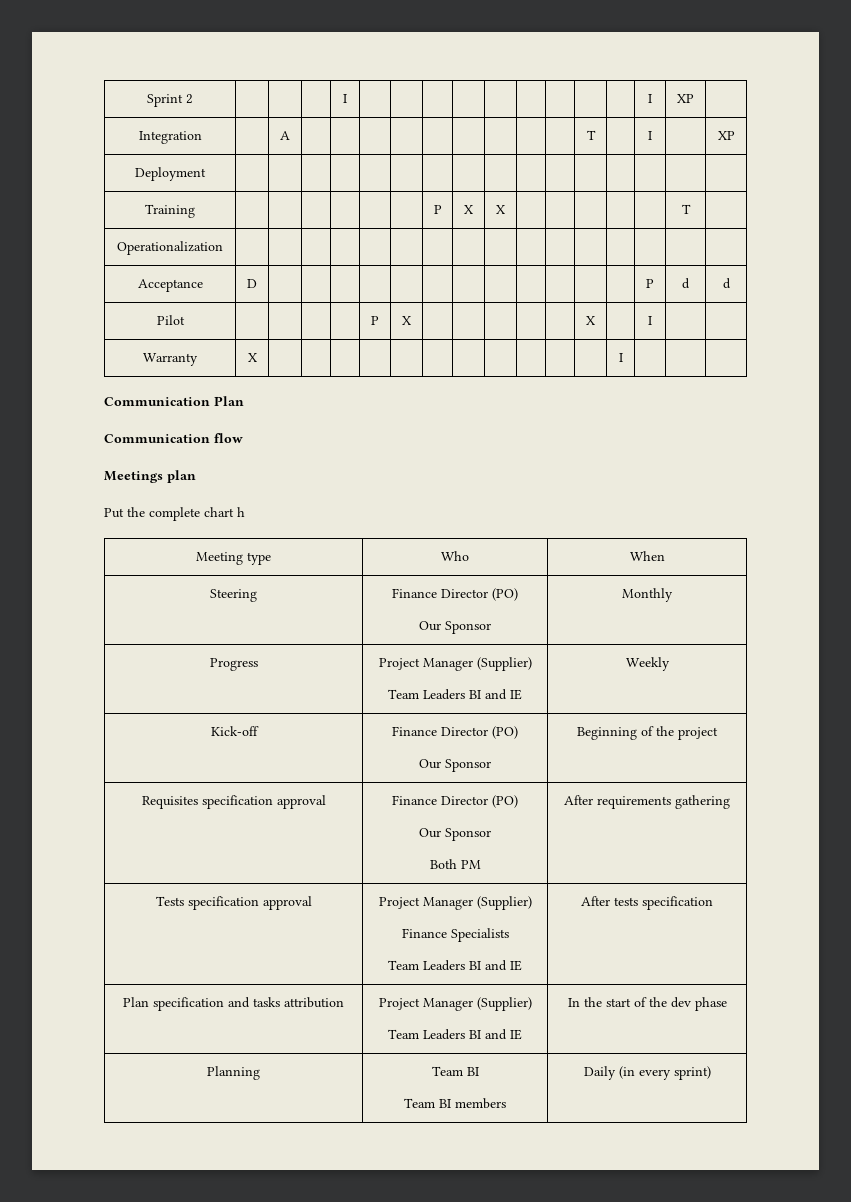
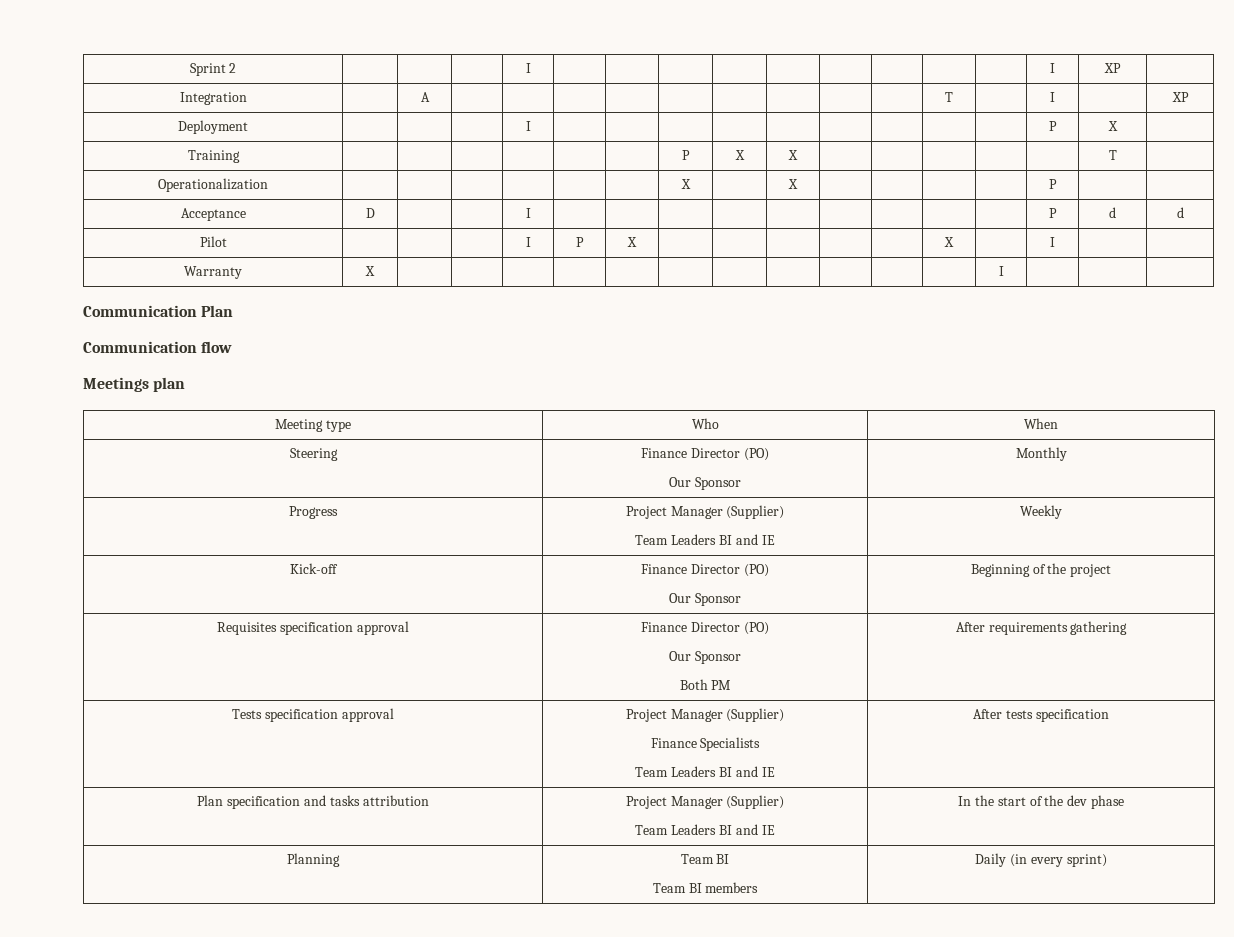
(206, 174) | | | | | | | | | | | -> [525,121,531,131] [1049,121,1057,131] [1107,121,1118,131] I | | | | | | | | | | P | X
(223, 248) | | | | | | | -> [680,179,691,189] [788,179,798,189] [1049,179,1057,189] X | | X | | | | | P
(257, 283) none -> [525,208,531,218] I
(185, 320) none -> [525,237,531,247] I
[104,507,245,521] // Put the complete chart h -> (186, 384) none

